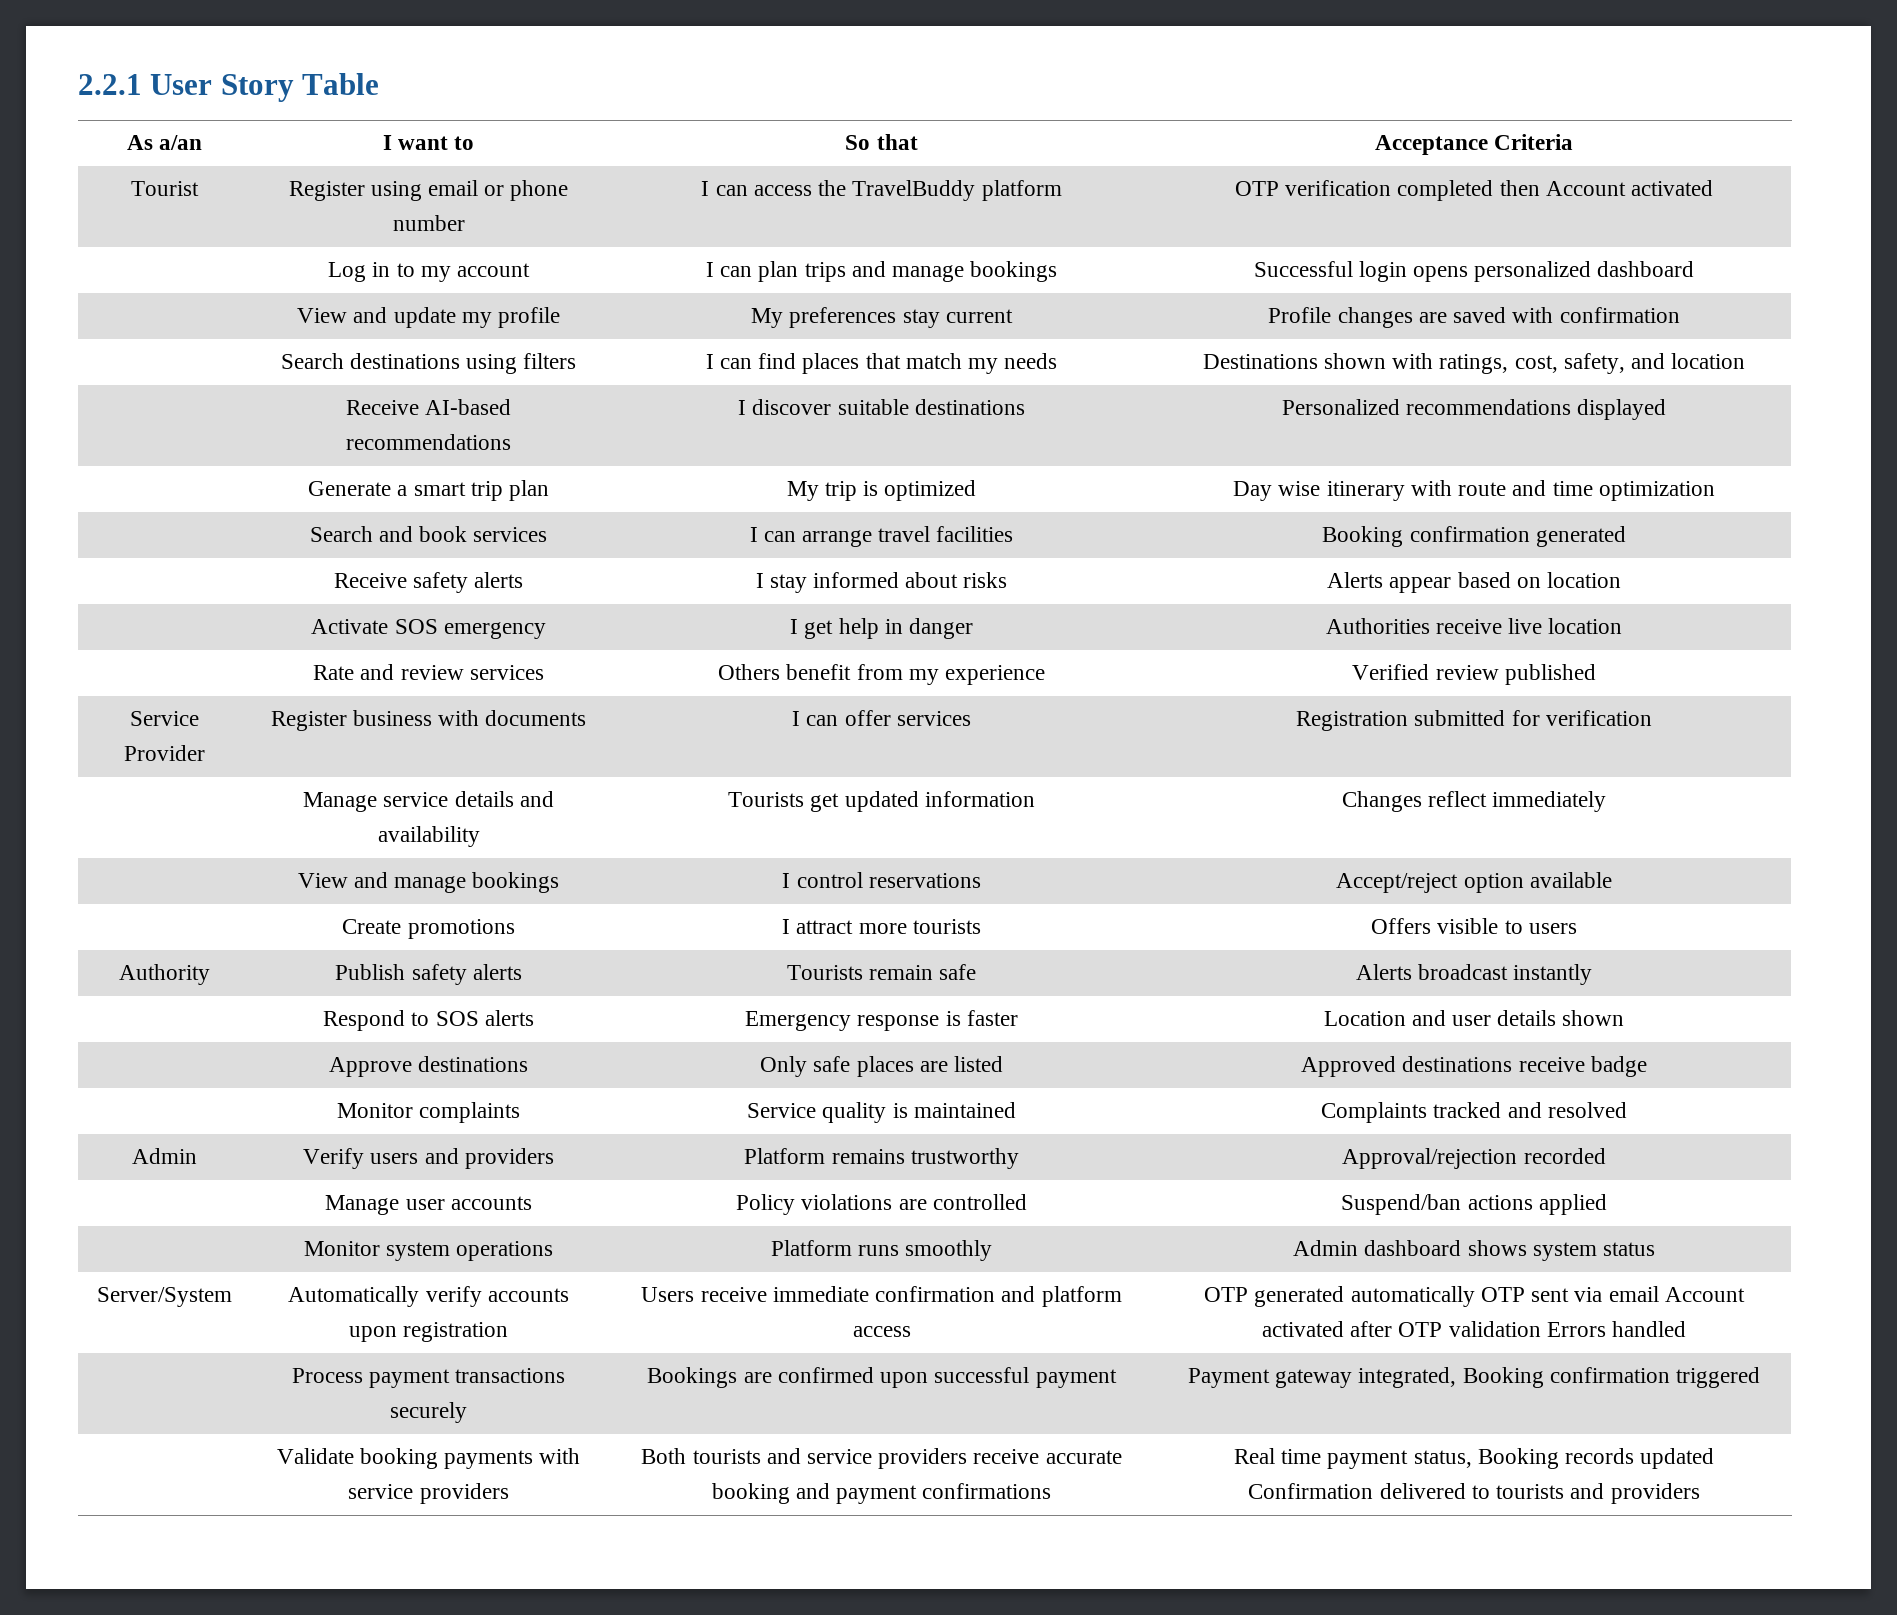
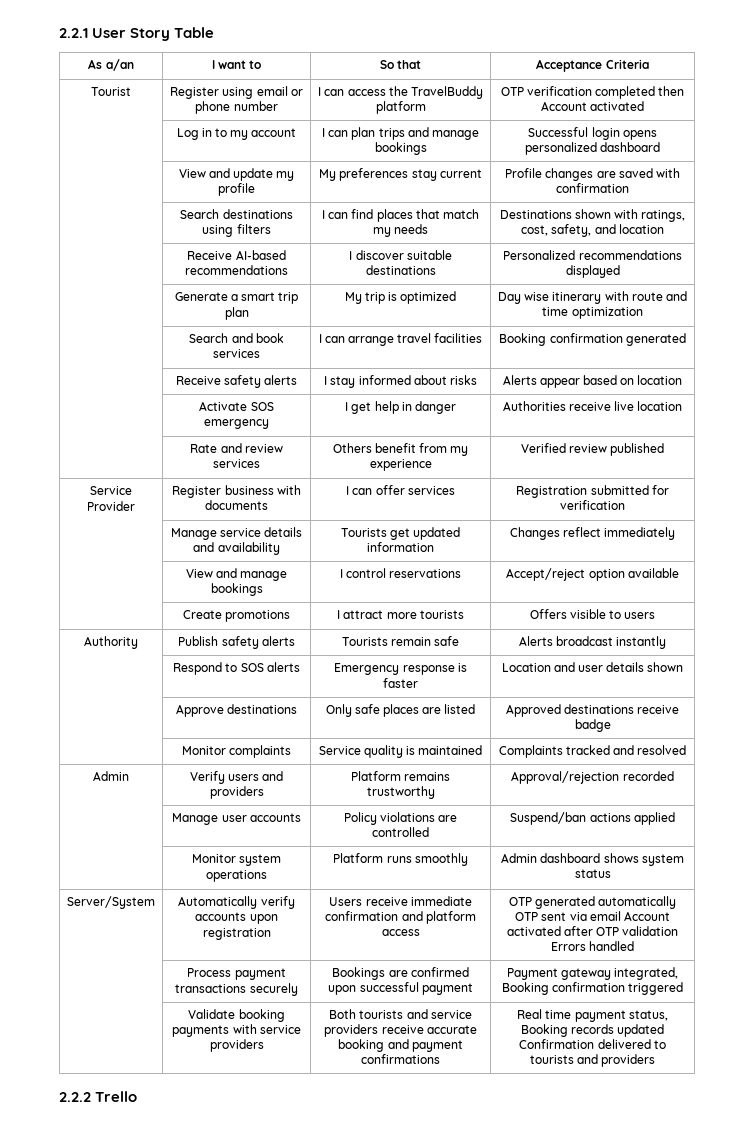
(1700, 1493) none -> [59,1091,138,1102] // 2.2.2 Trello

